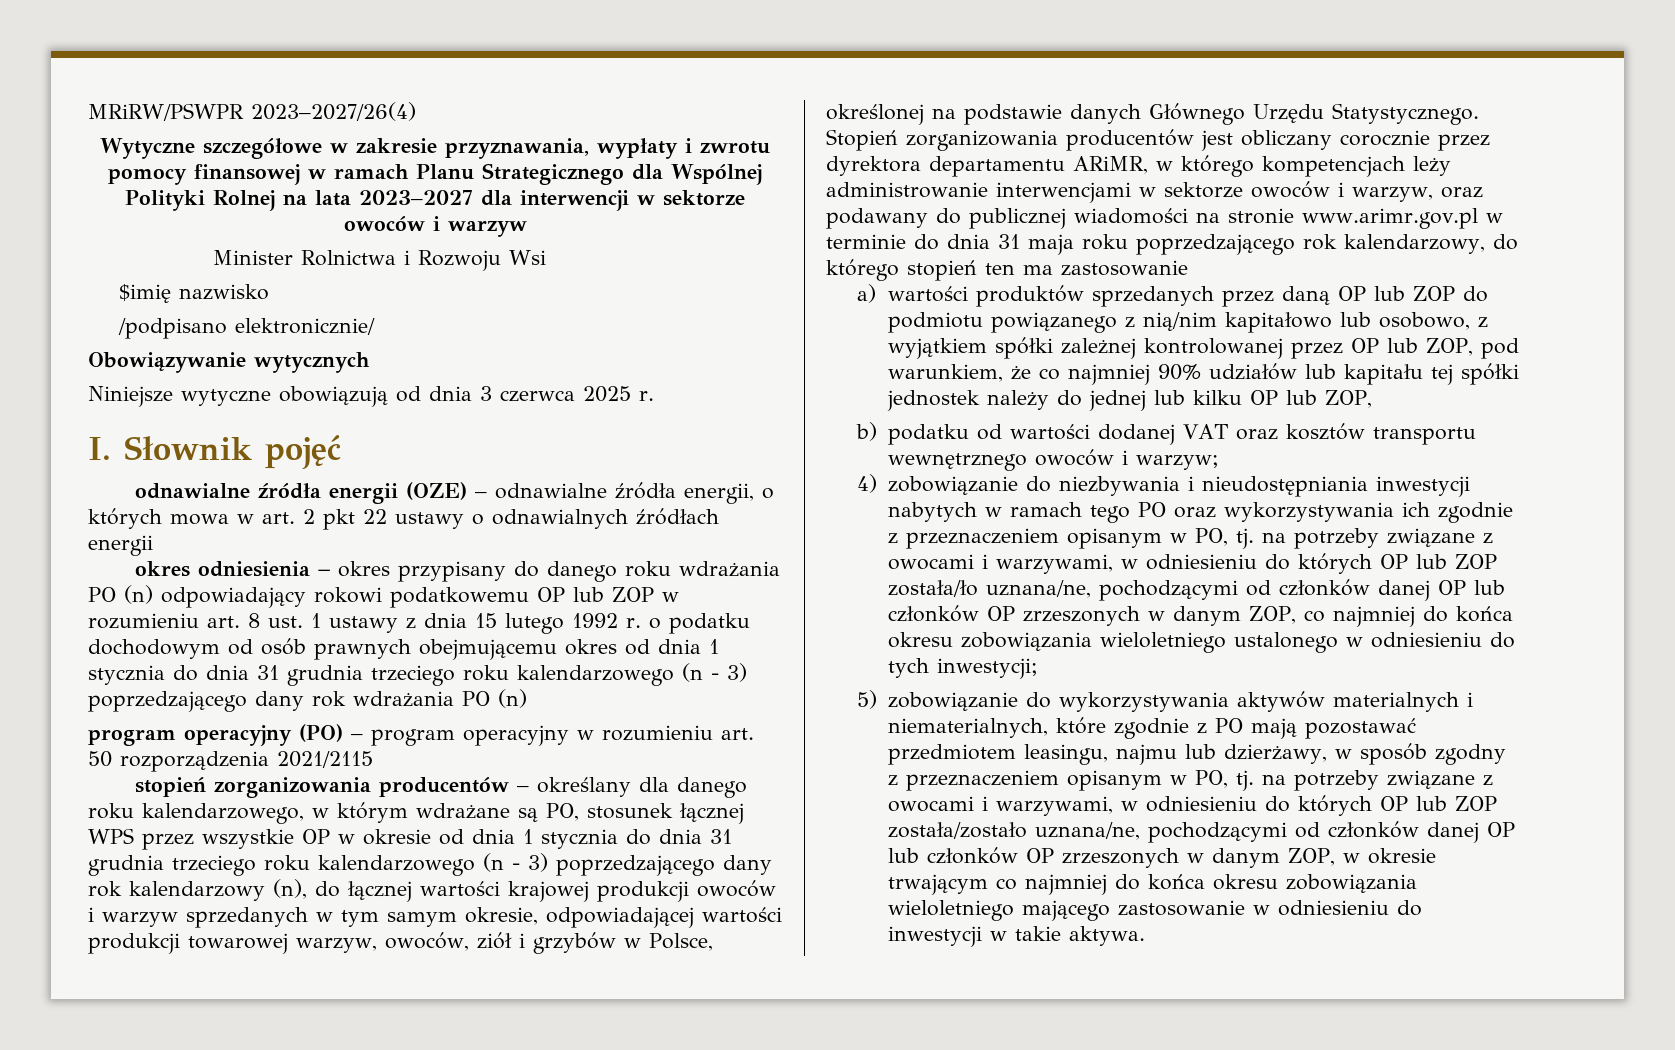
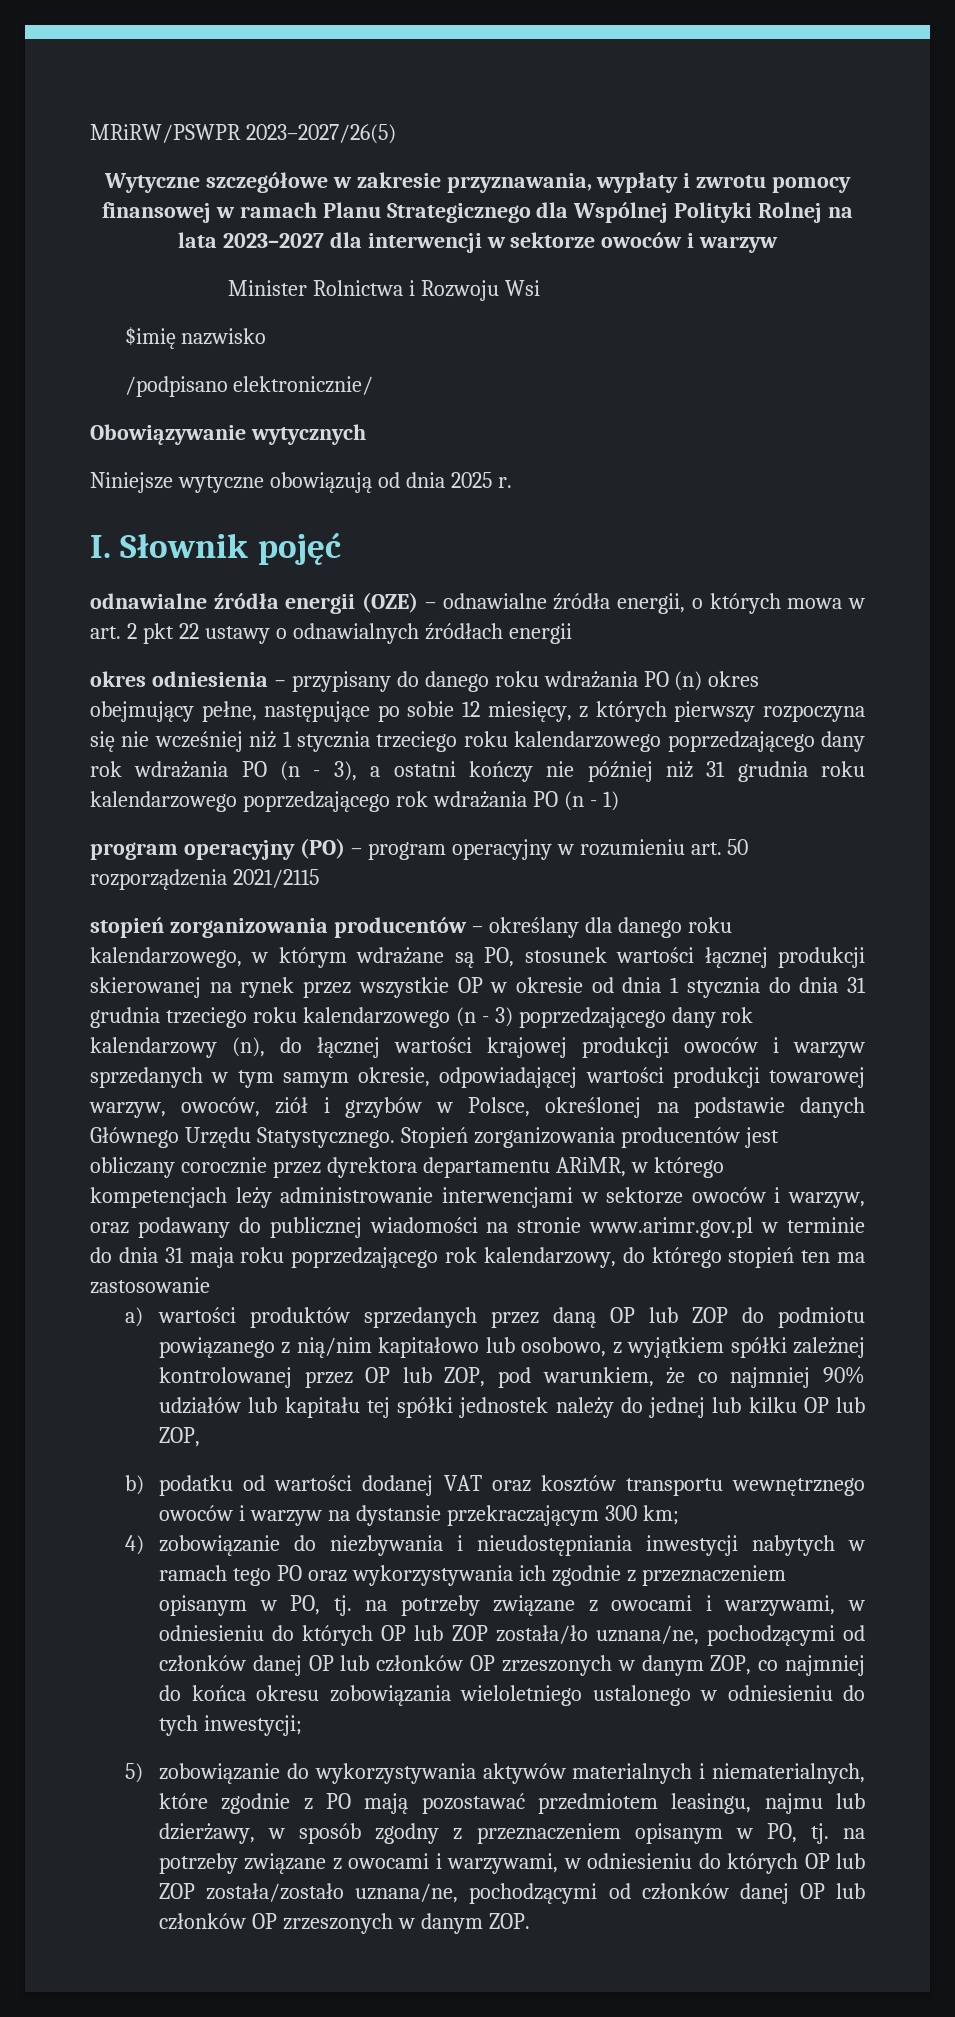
[251,102,416,121] 2023–2027/26(4) -> [245,124,396,144] 2023–2027/26(5)
[480,386,575,402] 3 czerwca -> (445, 480) none
[338,561,391,577] okres -> (286, 683) none
[161,587,679,608] [88,613,750,634] [88,638,719,660] [88,663,747,686] odpowiadający rokowi podatkowemu OP lub ZOP w rozumieniu art. 8 ust. 1 ustawy z dnia 15 lutego 1992 r. o podatku dochodowym od osób prawnych obejmującemu okres od dnia 1 stycznia do dnia 31 grudnia trzeciego roku kalendarzowego (n - 3) -> [708,671,760,687] [90,701,866,722] [90,731,662,752] okres obejmujący pełne, następujące po sobie 12 miesięcy, z których pierwszy rozpoczyna się nie wcześniej niż 1 stycznia trzeciego roku kalendarzowego
[498,689,527,708] (n) -> [280,761,865,782] [90,791,619,812] (n - 3), a ostatni kończy nie później niż 31 grudnia roku kalendarzowego poprzedzającego rok wdrażania PO (n - 1)
[679,803,744,824] [88,828,134,844] łącznej WPS -> [616,947,866,968] [90,977,295,998] wartości łącznej produkcji skierowanej na rynek
[1136,455,1220,470] warzyw; -> [249,1505,679,1526] warzyw na dystansie przekraczającym 300 km;
[1288,848,1437,866] [888,874,1418,895] [888,900,1423,921] [888,926,1146,947] ZOP, w okresie trwającym co najmniej do końca okresu zobowiązania wieloletniego mającego zastosowanie w odniesieniu do inwestycji w takie aktywa. -> [488,1913,530,1929] ZOP.

